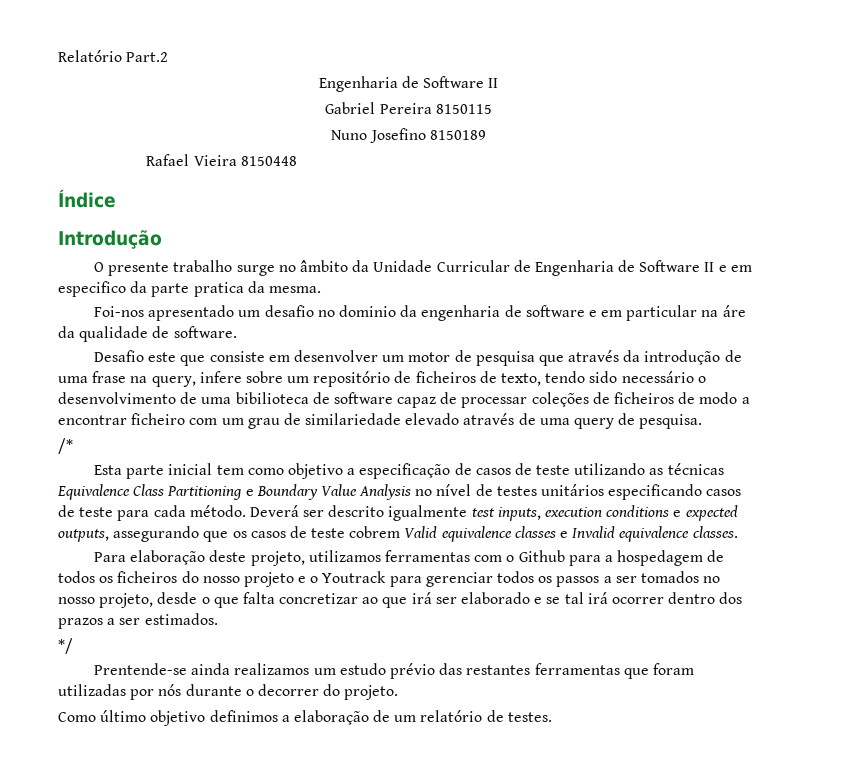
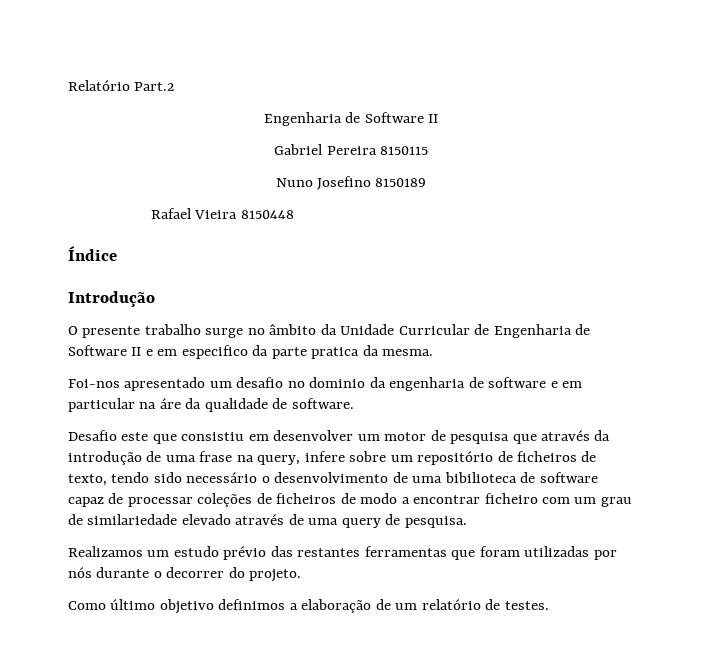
[209,351,265,362] consiste -> [181,432,245,441] consistiu
[58,438,73,454] [94,463,724,479] [57,484,742,500] [58,505,738,521] [58,526,738,542] [94,550,725,566] [58,571,721,587] [58,592,743,608] [58,613,218,629] [58,638,73,654] [94,663,310,675] /* // Esta parte inicial tem como objetivo a especificação de casos de teste utilizando as técnicas Equivalence Class Partitioning e Boundary Value Analysis no nível de testes unitários especificando casos de teste para cada método. Deverá ser descrito igualmente test inputs, execution conditions e expected outputs, assegurando que os casos de teste cobrem Valid equivalence classes e Invalid equivalence classes. // Para elaboração deste projeto, utilizamos ferramentas com o Github para a hospedagem de todos os ficheiros do nosso projeto e o Youtrack para gerenciar todos os passos a ser tomados no nosso projeto, desde o que falta concretizar ao que irá ser elaborado e se tal irá ocorrer dentro dos prazos a ser estimados. // */ // Prentende-se ainda realizamos -> [68,546,143,557] Realizamos

